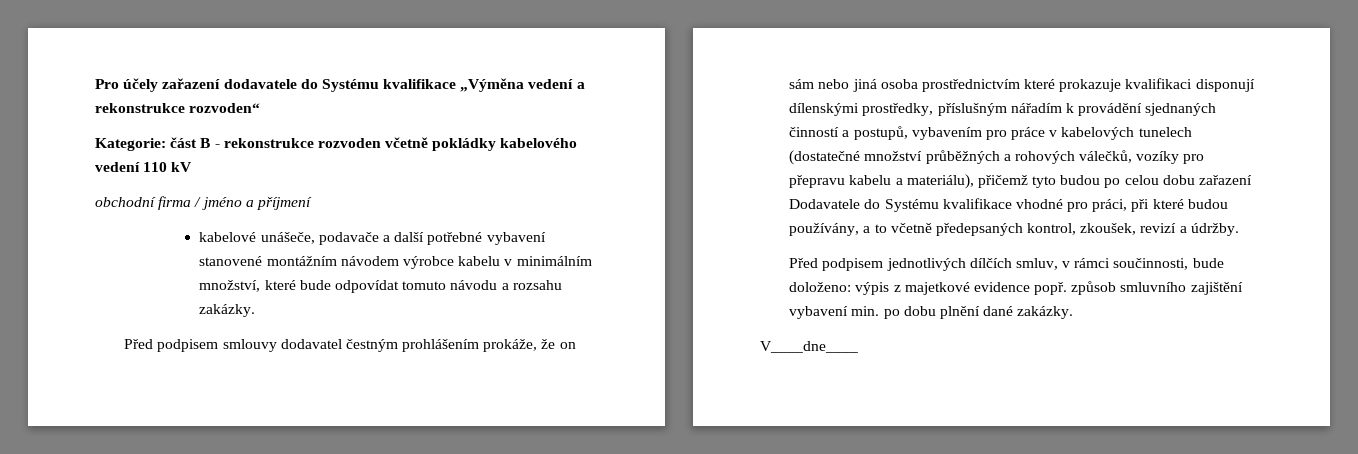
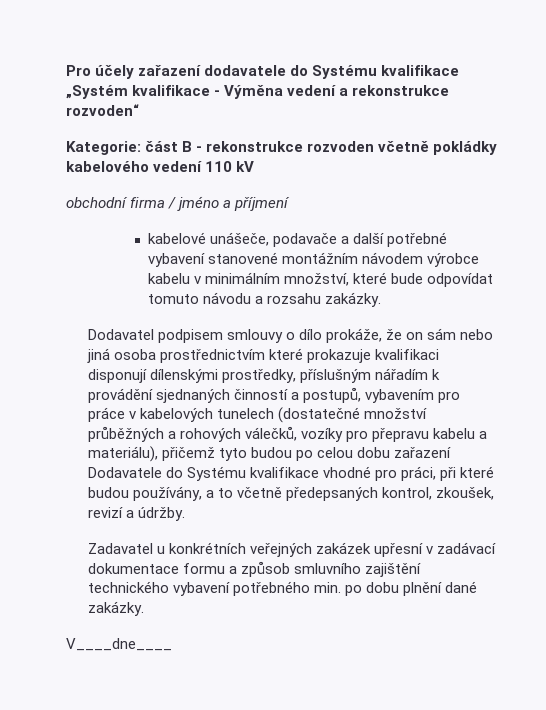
[460,78,525,92] „Výměna -> [66,84,284,99] „Systém kvalifikace - Výměna
[124,339,154,349] Před -> [87,329,154,340] Dodavatel
[280,339,480,352] dodavatel čestným prohlášením -> [285,329,323,340] o dílo
[789,258,1224,271] [789,281,1243,295] [789,306,849,319] Před podpisem jednotlivých dílčích smluv, v rámci součinnosti, bude doloženo: výpis z majetkové evidence popř. způsob smluvního zajištění vybavení -> [87,542,497,557] [87,561,422,577] [87,581,310,596] Zadavatel u konkrétních veřejných zakázek upřesní v zadávací dokumentace formu a způsob smluvního zajištění technického vybavení potřebného

